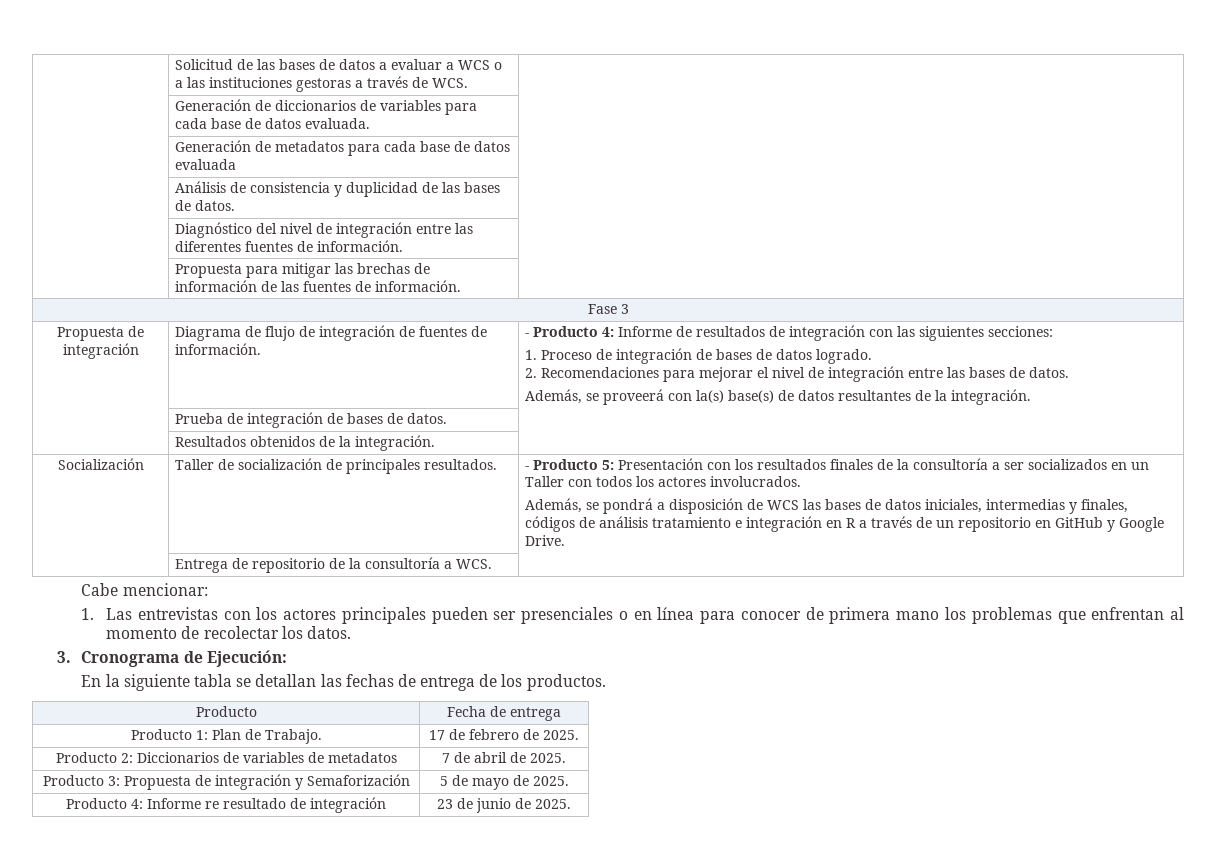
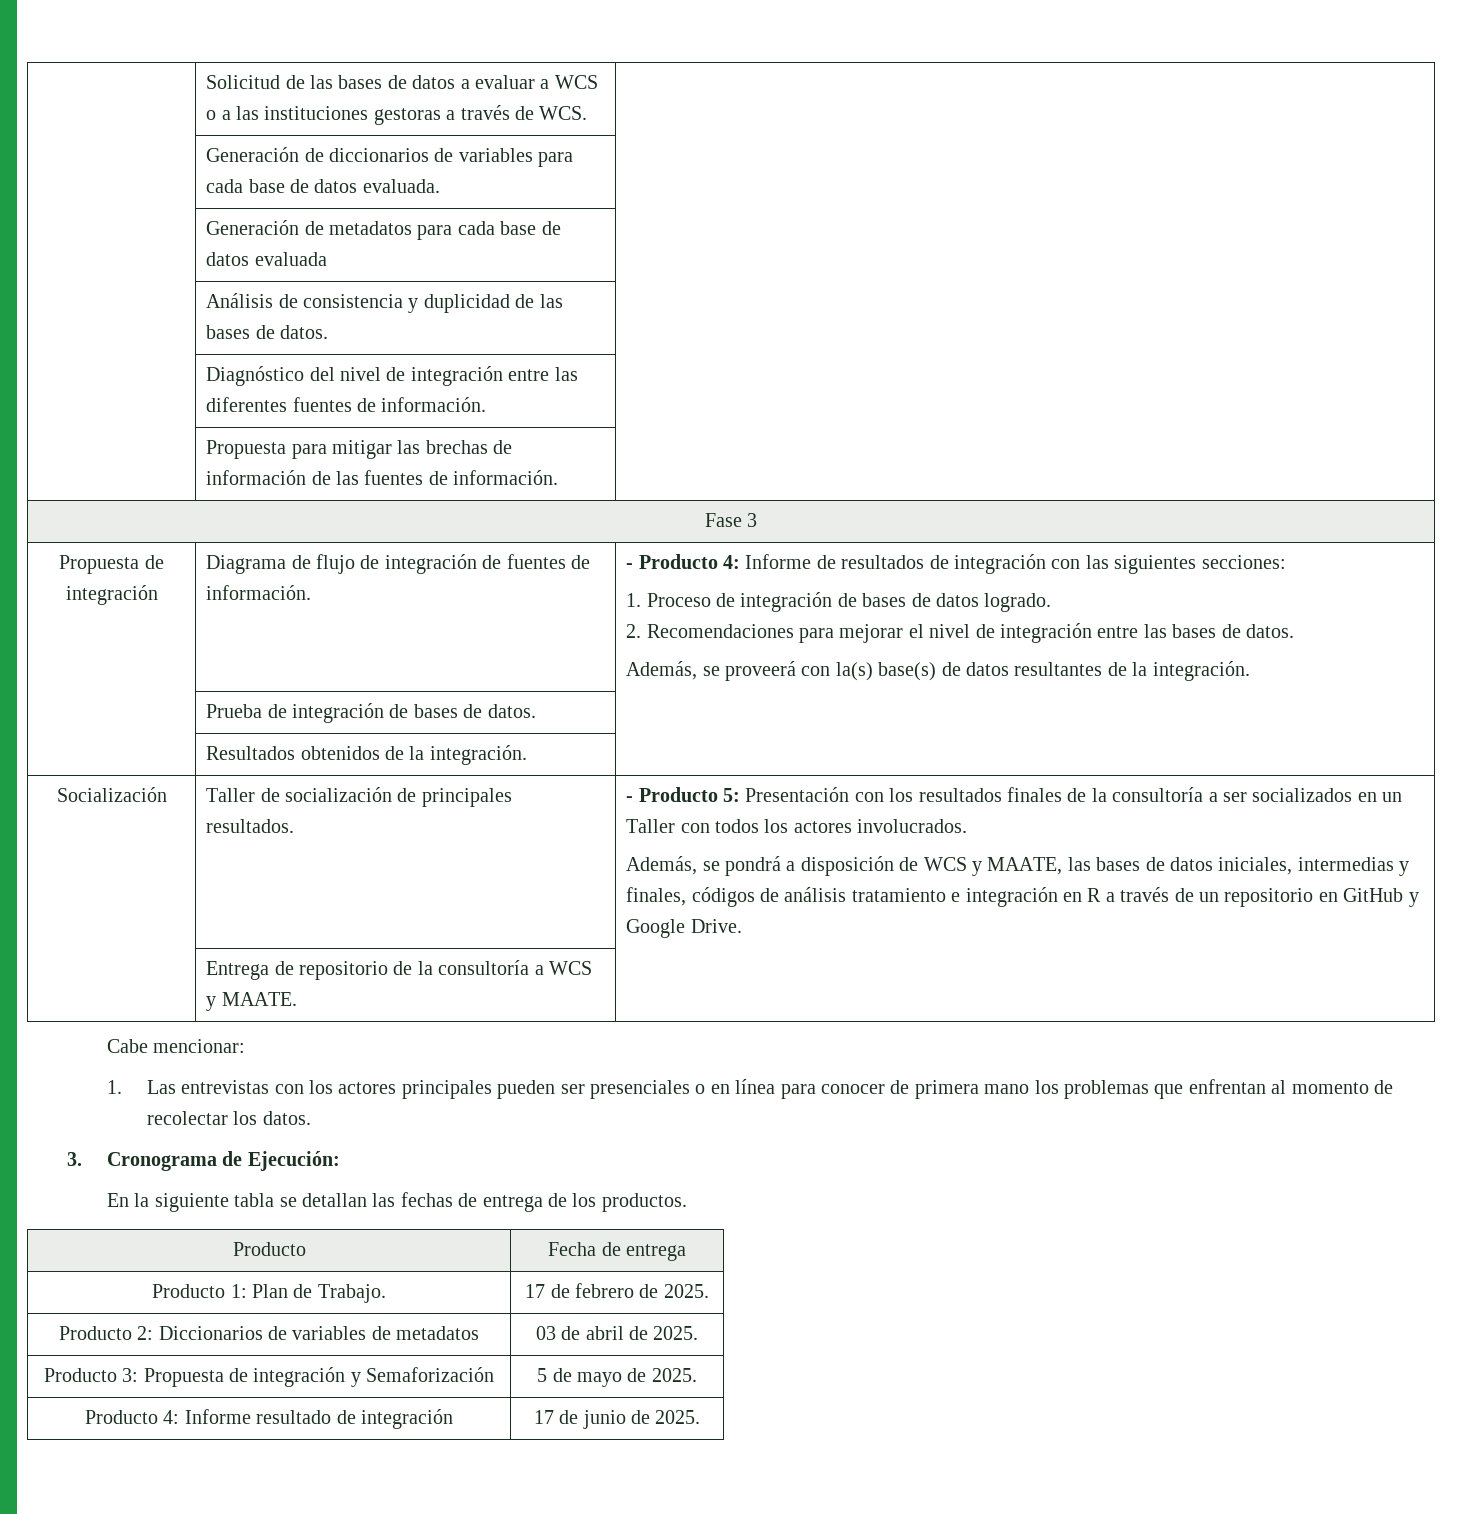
(800, 505) none -> [971,857,1063,876] y MAATE,
[456,559,493,569] WCS. -> [548,961,592,975] [206,992,297,1011] WCS y MAATE.
[442,753,450,763] 7 -> [535,1326,556,1340] 03
[205,801,219,809] re -> (251, 1416) none
[437,799,453,809] 23 -> [533,1410,554,1424] 17

